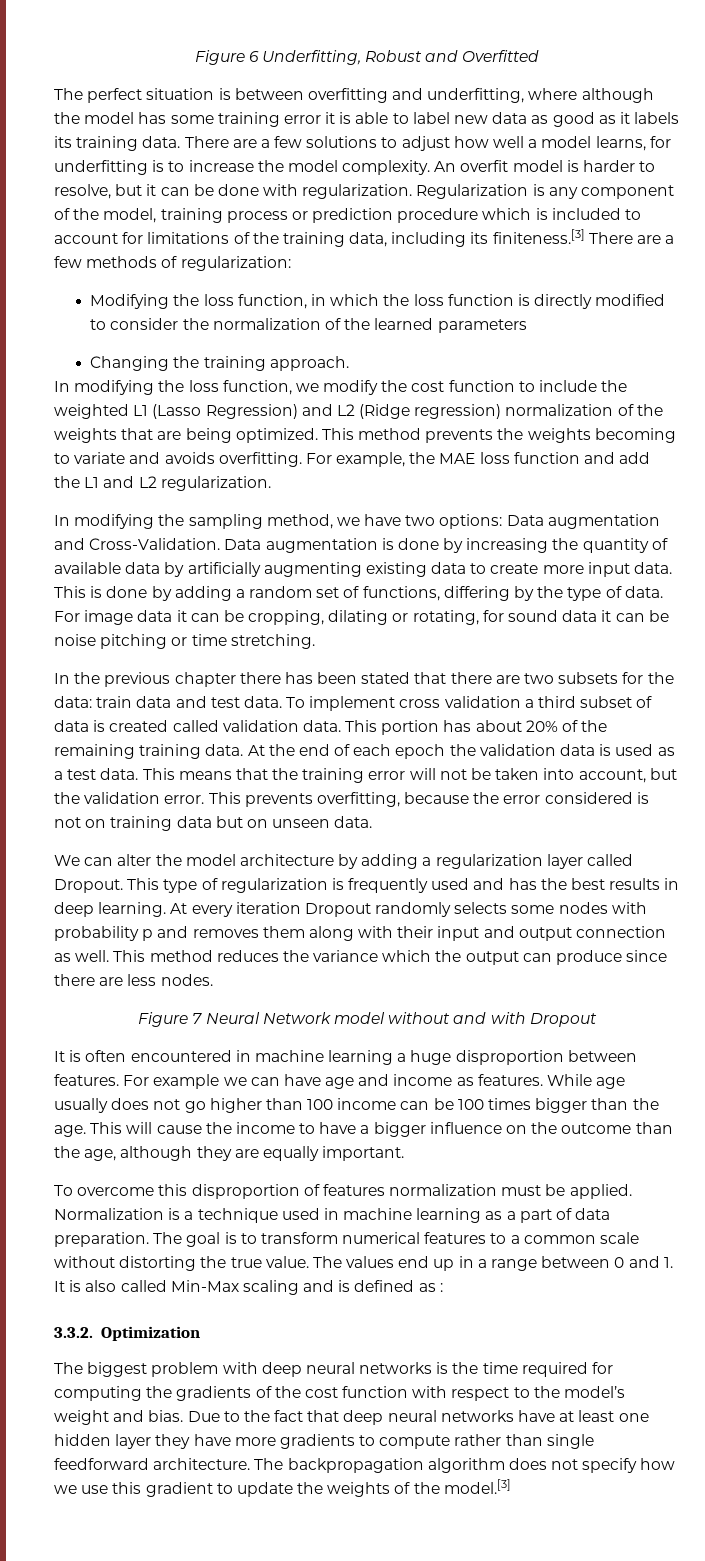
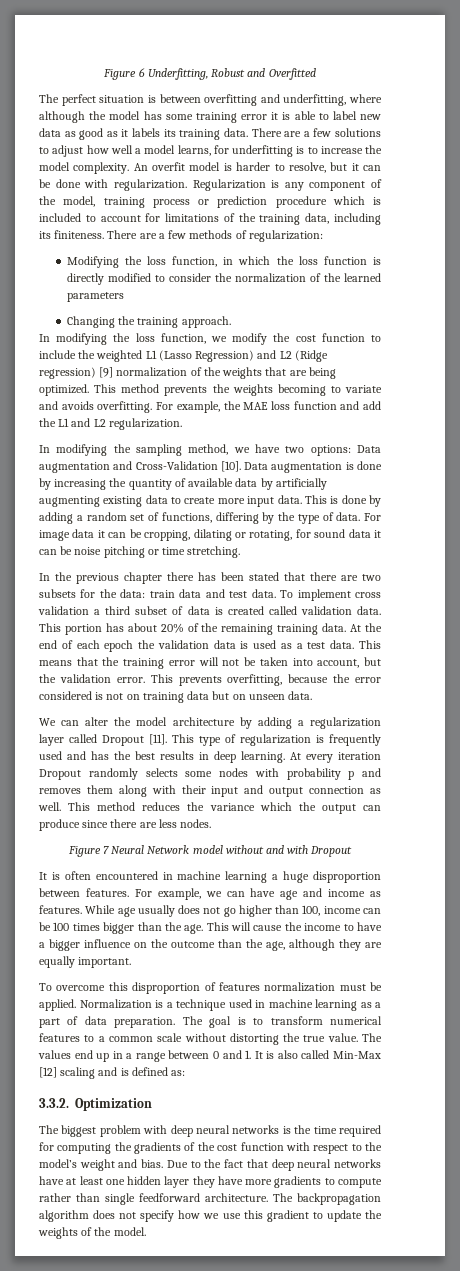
[492,229,585,244] finiteness.[3] -> [54,230,105,239] finiteness.
(502, 411) none -> [99,367,114,378] [9]
[89,538,221,550] Cross-Validation. -> [135,461,241,472] Cross-Validation [10].
[54,879,123,893] Dropout. -> [102,734,167,746] Dropout [11].
[153,1074,220,1089] example -> [157,888,201,900] example,
[307,1099,334,1110] 100 -> [302,905,321,916] 100,
(239, 1286) none -> [39,1067,57,1078] [12]
[418,1283,443,1292] as : -> [171,1070,186,1076] as:
[443,1479,511,1494] model.[3] -> [113,1227,146,1236] model.

